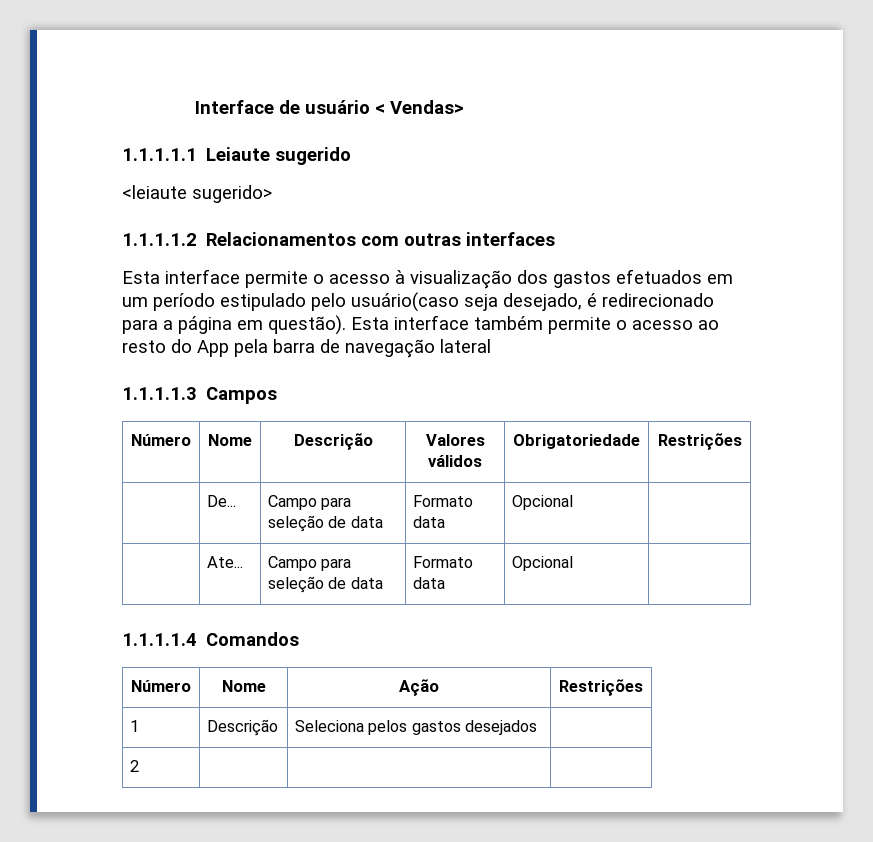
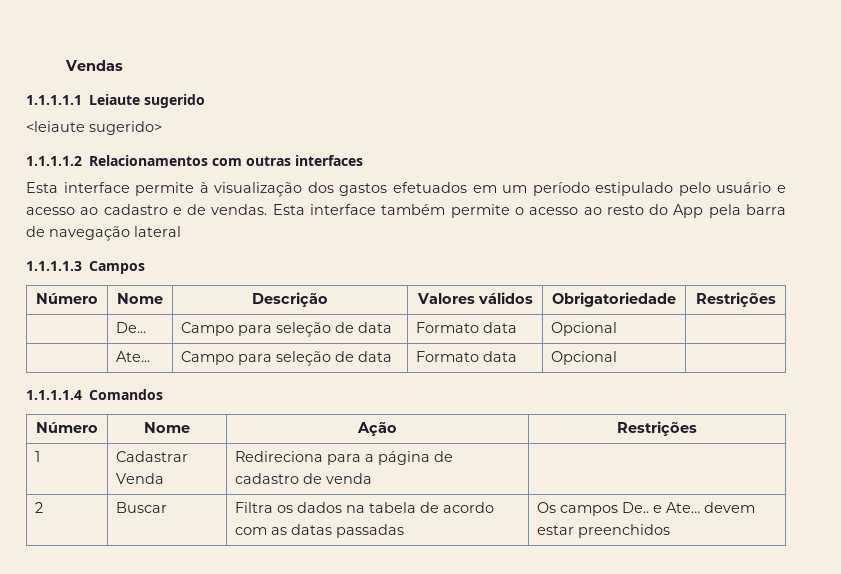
[194,100,464,114] Interface de usuário < Vendas> -> [64,60,123,71] Vendas
[313,274,390,284] o acesso -> (195, 189) none
[351,292,714,312] [122,315,346,335] usuário(caso seja desejado, é redirecionado para a página em questão). -> [716,182,786,193] [26,204,268,215] usuário e acesso ao cadastro e de vendas.
[207,719,279,736] [295,720,538,735] [130,760,140,772] Descrição | Seleciona pelos gastos desejados | // 2 | | | -> [116,451,189,462] [116,473,165,484] [235,451,454,465] [235,473,373,484] [35,502,44,513] [116,502,168,513] [235,502,495,513] [235,524,405,538] [537,502,756,516] [537,524,671,538] Cadastrar Venda | Redireciona para a página de cadastro de venda | // 2 | Buscar | Filtra os dados na tabela de acordo com as datas passadas | Os campos De.. e Ate… devem estar preenchidos

